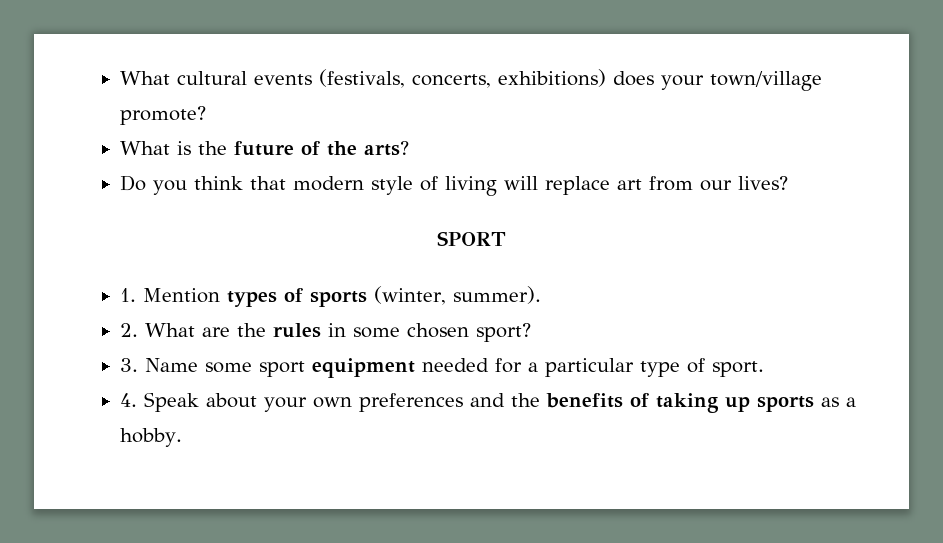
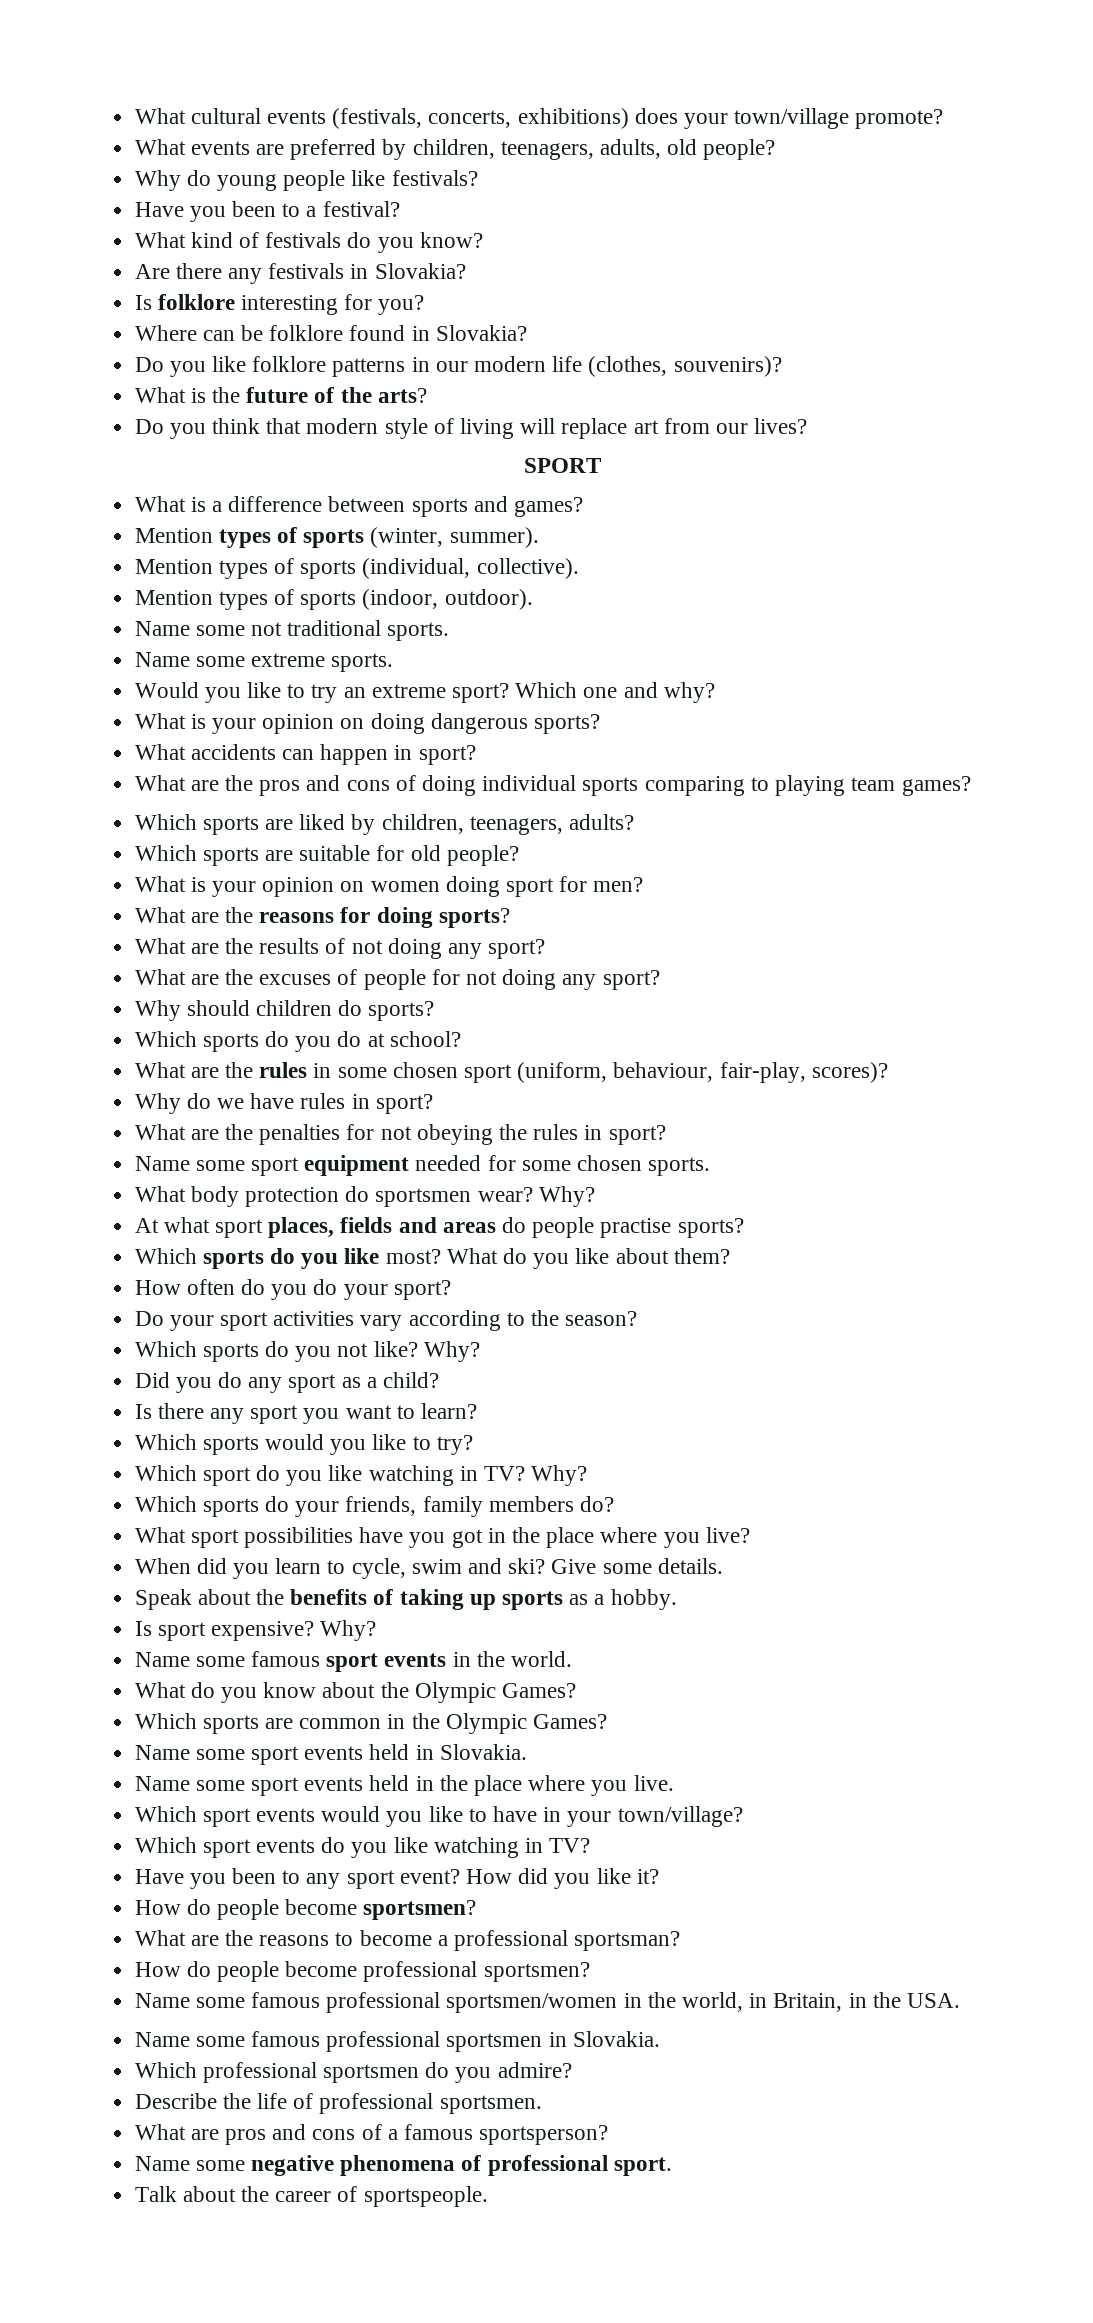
(207, 115) none -> [134,139,776,160] [134,170,478,191] [134,201,400,222] [134,232,483,253] [134,263,466,284] [134,294,425,315] [134,325,527,341] [134,356,782,377] // What events are preferred by children, teenagers, adults, old people? // Why do young people like festivals? // Have you been to a festival? // What kind of festivals do you know? // Are there any festivals in Slovakia? // Is folklore interesting for you? // Where can be folklore found in Slovakia? // Do you like folklore patterns in our modern life (clothes, souvenirs)?
[120,288,137,302] 1. -> [134,496,584,517] What is a difference between sports and games? //
[120,323,139,337] 2. -> [134,558,579,579] [134,589,533,610] [134,620,450,641] [134,652,394,672] [134,682,715,703] [134,713,601,734] [134,744,476,765] [134,775,971,796] [134,814,635,835] [134,845,519,866] [134,876,644,897] [134,907,510,928] [134,938,546,959] [134,969,660,990] [134,1000,435,1021] [134,1031,461,1052] Mention types of sports (individual, collective). // Mention types of sports (indoor, outdoor). // Name some not traditional sports. // Name some extreme sports. // Would you like to try an extreme sport? Which one and why? // What is your opinion on doing dangerous sports? // What accidents can happen in sport? // What are the pros and cons of doing individual sports comparing to playing team games? // Which sports are liked by children, teenagers, adults? // Which sports are suitable for old people? // What is your opinion on women doing sport for men? // What are the reasons for doing sports? // What are the results of not doing any sport? // What are the excuses of people for not doing any sport? // Why should children do sports? // Which sports do you do at school? //
[476,323,532,342] [120,358,139,372] sport? // 3. -> [464,1062,888,1083] [134,1093,433,1114] [134,1124,666,1145] sport (uniform, behaviour, fair-play, scores)? // Why do we have rules in sport? // What are the penalties for not obeying the rules in sport? //
[528,358,765,377] [120,392,506,412] a particular type of sport. // 4. Speak about your own preferences and -> [521,1155,711,1176] [134,1186,595,1207] [134,1217,744,1238] [134,1248,730,1269] [134,1279,451,1300] [134,1310,638,1331] [134,1341,480,1362] [134,1372,440,1393] [134,1403,478,1424] [134,1434,473,1455] [134,1465,588,1486] [134,1496,615,1517] [134,1527,750,1548] [134,1558,723,1579] [134,1589,251,1610] some chosen sports. // What body protection do sportsmen wear? Why? // At what sport places, fields and areas do people practise sports? // Which sports do you like most? What do you like about them? // How often do you do your sport? // Do your sport activities vary according to the season? // Which sports do you not like? Why? // Did you do any sport as a child? // Is there any sport you want to learn? // Which sports would you like to try? // Which sport do you like watching in TV? Why? // Which sports do your friends, family members do? // What sport possibilities have you got in the place where you live? // When did you learn to cycle, swim and ski? Give some details. // Speak about
(183, 437) none -> [134,1620,377,1641] [134,1651,573,1672] [134,1682,577,1703] [134,1713,608,1734] [134,1744,527,1765] [134,1775,674,1796] [134,1806,743,1827] [134,1837,591,1858] [134,1868,659,1889] [134,1899,477,1920] [134,1930,681,1951] [134,1961,590,1982] [134,1992,961,2013] [134,2031,660,2052] [134,2062,572,2083] [134,2093,542,2114] [134,2124,609,2145] [134,2155,672,2176] [134,2186,488,2207] // Is sport expensive? Why? // Name some famous sport events in the world. // What do you know about the Olympic Games? // Which sports are common in the Olympic Games? // Name some sport events held in Slovakia. // Name some sport events held in the place where you live. // Which sport events would you like to have in your town/village? // Which sport events do you like watching in TV? // Have you been to any sport event? How did you like it? // How do people become sportsmen? // What are the reasons to become a professional sportsman? // How do people become professional sportsmen? // Name some famous professional sportsmen/women in the world, in Britain, in the USA. // Name some famous professional sportsmen in Slovakia. // Which professional sportsmen do you admire? // Describe the life of professional sportsmen. // What are pros and cons of a famous sportsperson? // Name some negative phenomena of professional sport. // Talk about the career of sportspeople.

